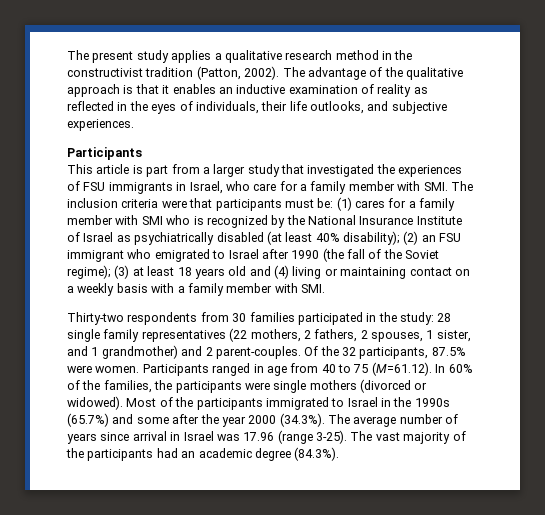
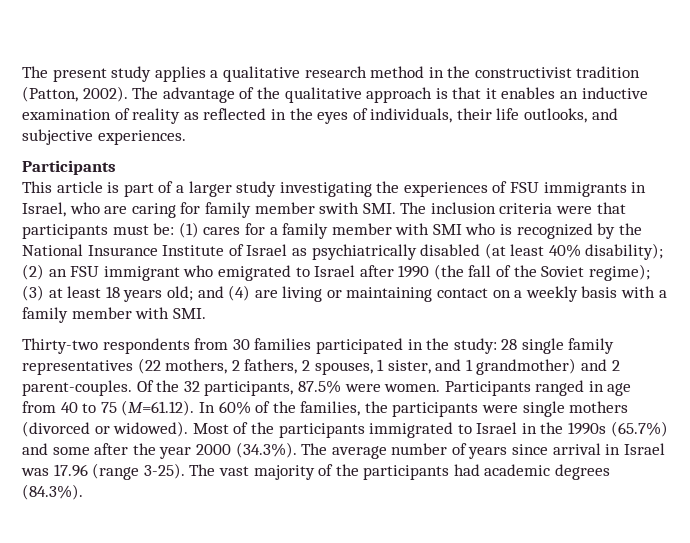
[171,164,200,174] from -> [158,181,174,193] of
[281,164,375,177] that investigated -> [279,182,372,197] investigating
[253,181,421,194] care for a family member with -> [104,202,360,218] are caring for family member swith
[228,266,247,276] old -> [166,286,193,301] old;
(289, 272) none -> [254,290,278,298] are
[181,448,291,461] an academic degree -> [484,464,611,480] academic degrees

